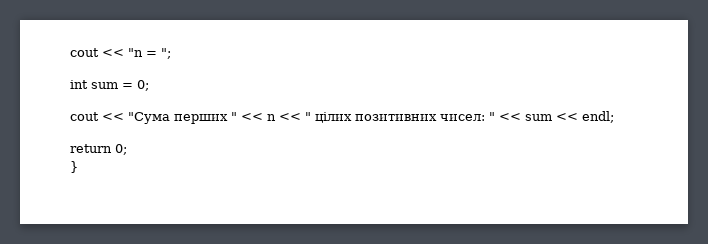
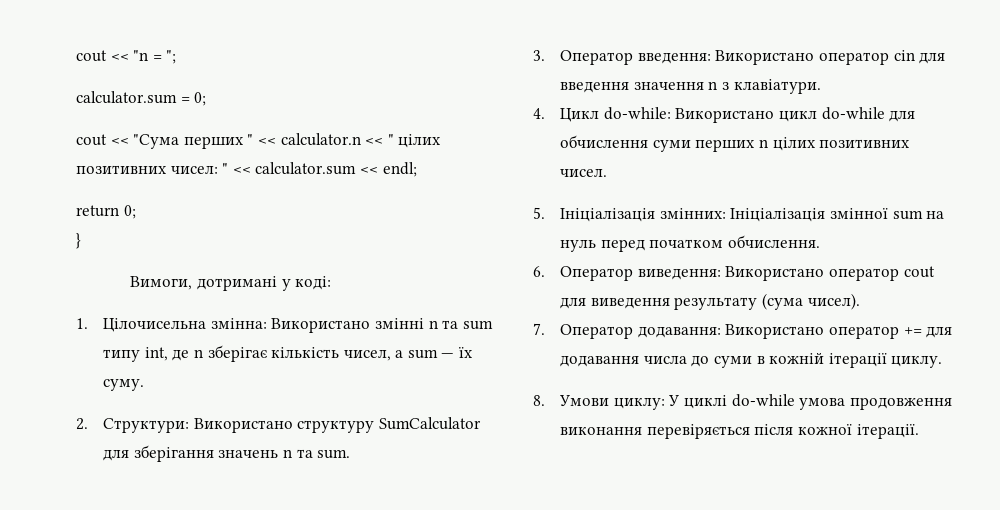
[70,80,118,89] int sum -> [76,91,177,104] calculator.sum
[267,114,276,121] n -> [280,133,361,146] calculator.n
[525,114,552,121] sum -> [255,162,357,175] calculator.sum
(78, 167) none -> [130,276,332,291] [76,318,493,333] [103,345,474,362] [103,379,145,391] [76,417,481,433] [103,445,351,462] [533,50,946,65] [560,79,821,94] [533,107,916,123] [560,135,911,152] [560,168,608,177] [533,207,945,222] [560,235,820,252] [533,266,935,281] [560,293,860,310] [533,323,953,339] [560,352,943,368] [533,394,952,410] [560,424,919,439] // Вимоги, дотримані у коді: // 1. Цілочисельна змінна: Використано змінні n та sum типу int, де n зберігає кількість чисел, а sum — їх суму. // 2. Структури: Використано структуру SumCalculator для зберігання значень n та sum. // 3. Оператор введення: Використано оператор cin для введення значення n з клавіатури. // 4. Цикл do-while: Використано цикл do-while для обчислення суми перших n цілих позитивних чисел. // 5. Ініціалізація змінних: Ініціалізація змінної sum на нуль перед початком обчислення. // 6. Оператор виведення: Використано оператор cout для виведення результату (сума чисел). // 7. Оператор додавання: Використано оператор += для додавання числа до суми в кожній ітерації циклу. // 8. Умови циклу: У циклі do-while умова продовження виконання перевіряється після кожної ітерації.

